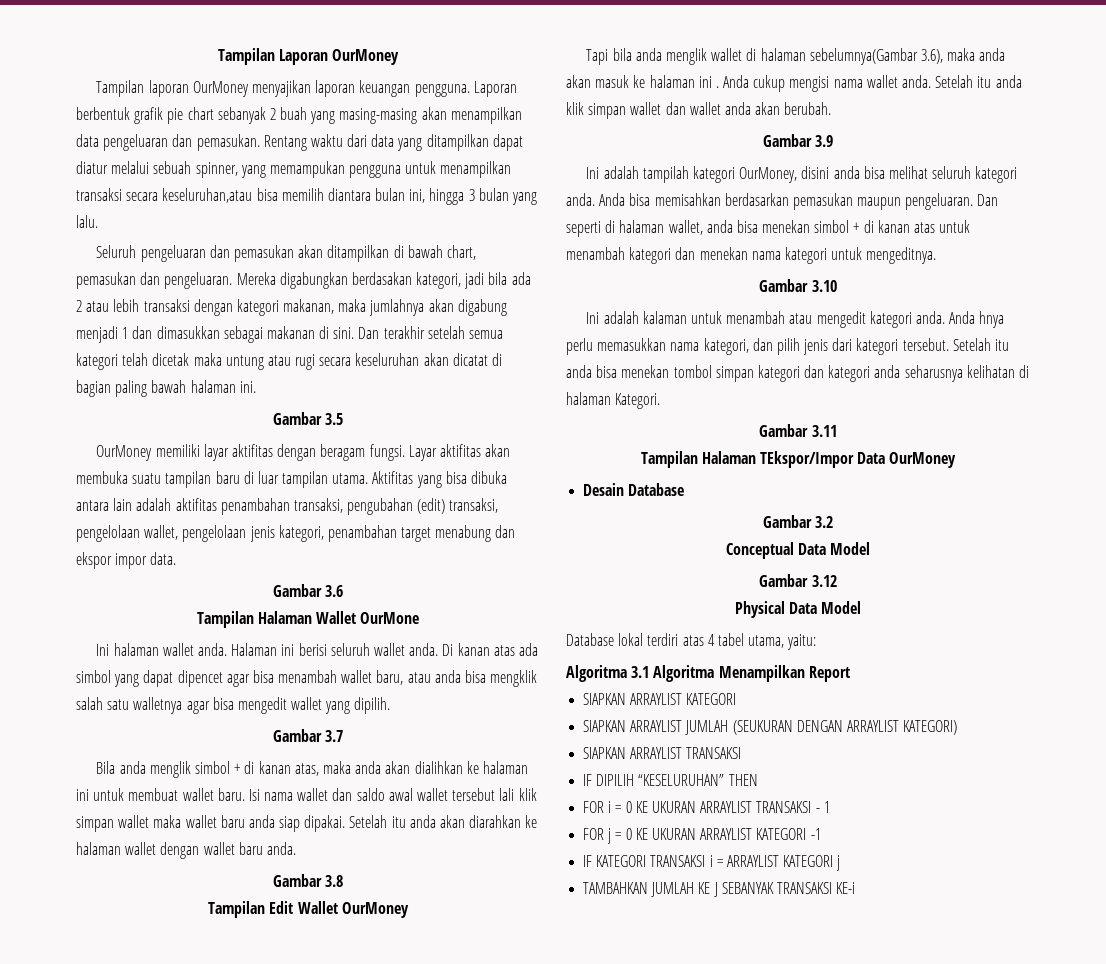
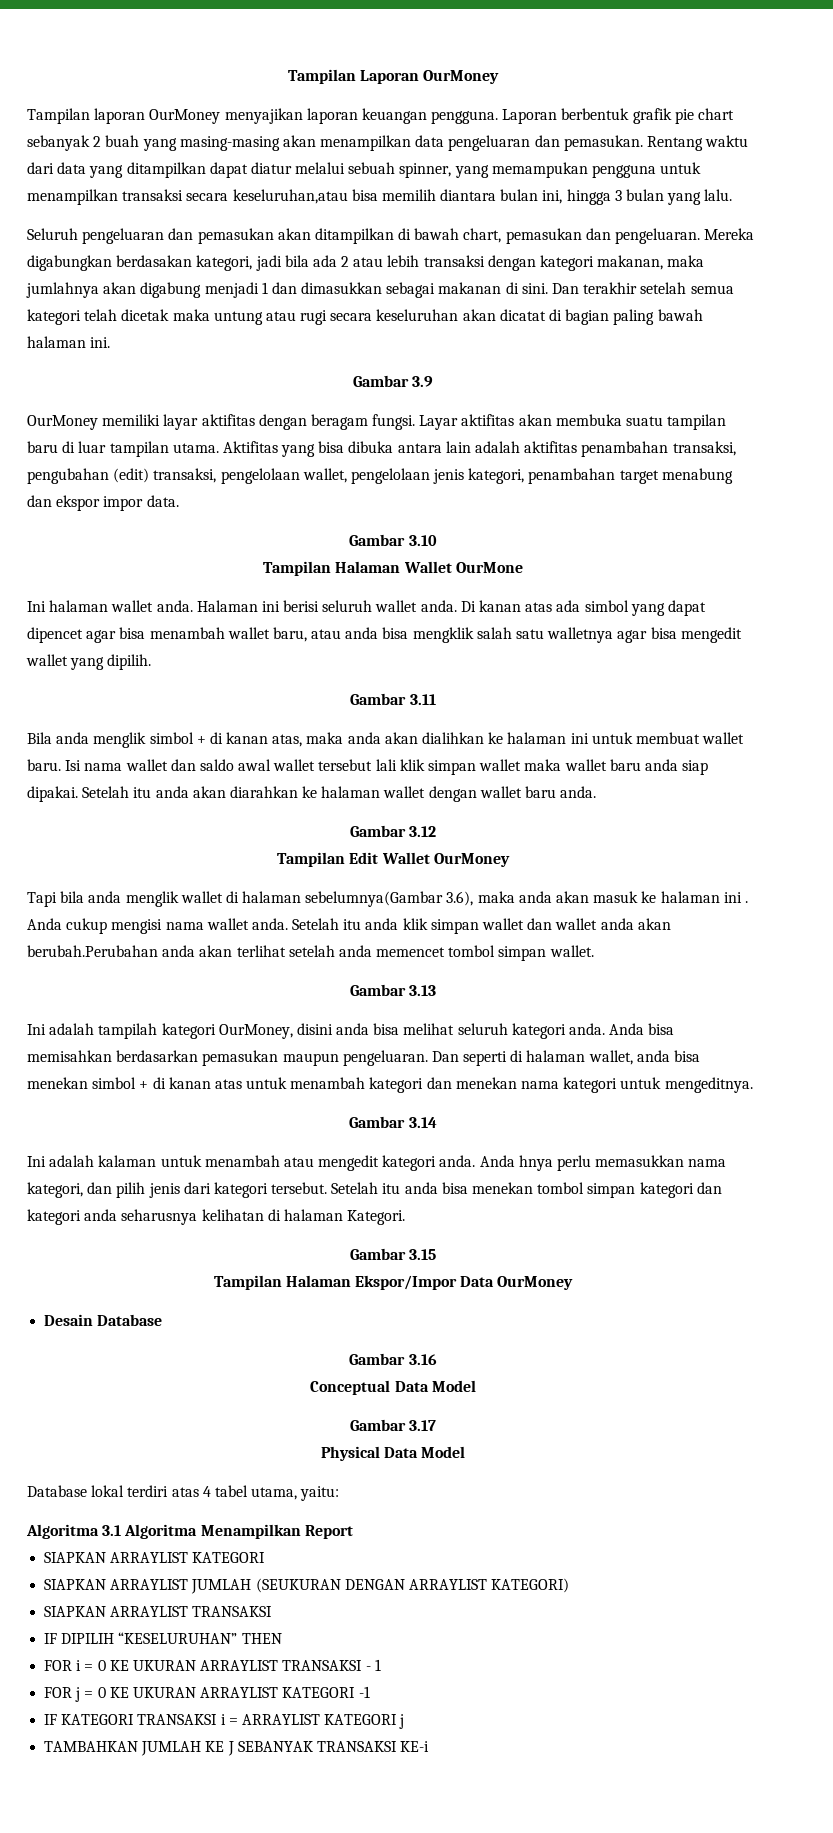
[325,413,344,425] 3.5 -> [412,376,434,387] 3.9
[325,585,344,597] 3.6 -> [408,535,437,546] 3.10
[325,730,344,742] 3.7 -> [409,694,436,705] 3.11
[325,875,344,887] 3.8 -> [409,826,437,837] 3.12
[784,102,832,115] [762,134,834,147] berubah. // Gambar 3.9 -> [27,945,594,961] [349,984,437,996] berubah.Perubahan anda akan terlihat setelah anda memencet tombol simpan wallet. // Gambar 3.13
[811,280,837,292] 3.10 -> [408,1117,437,1128] 3.14
[811,425,837,437] [640,451,854,468] 3.11 // Tampilan Halaman TEkspor/Impor -> [409,1249,437,1260] [213,1275,457,1290] 3.15 // Tampilan Halaman Ekspor/Impor
[815,516,834,528] 3.2 -> [408,1354,437,1365] 3.16
[811,575,837,587] 3.12 -> [409,1420,437,1431] 3.17

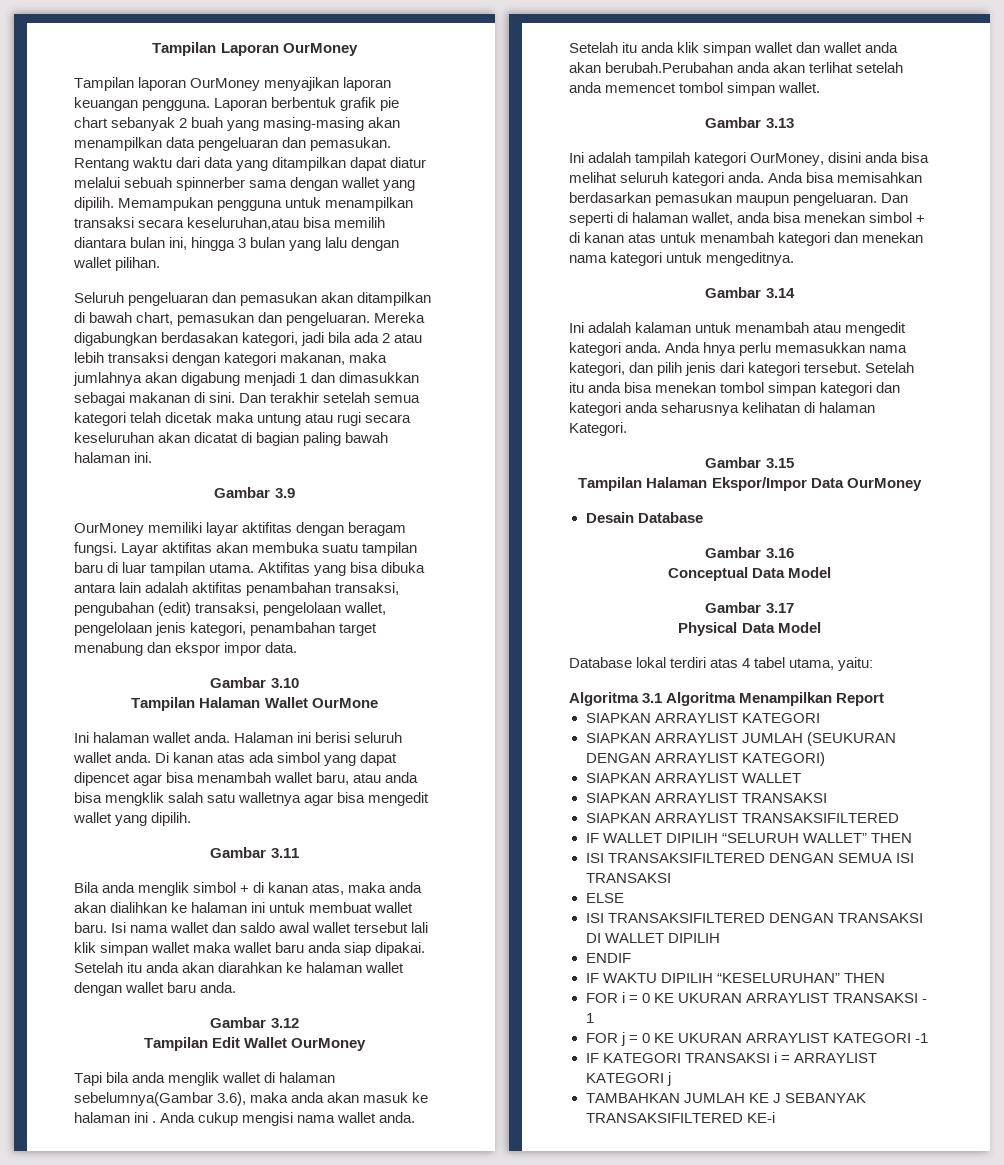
[399,162,588,178] spinner, yang memampukan -> [176,177,416,191] [74,197,214,211] spinnerber sama dengan wallet yang dipilih. Memampukan
[704,189,733,201] lalu. -> [325,237,400,251] [73,257,161,271] lalu dengan wallet pilihan.
(570, 1585) none -> [585,773,801,783] // SIAPKAN ARRAYLIST WALLET
[44,1633,58,1644] IF -> [585,813,899,823] [585,833,912,843] [585,853,914,863] [585,873,671,883] [585,893,624,903] [585,913,923,923] [585,933,720,943] [585,953,631,963] [585,973,657,983] SIAPKAN ARRAYLIST TRANSAKSIFILTERED // IF WALLET DIPILIH “SELURUH WALLET” THEN // ISI TRANSAKSIFILTERED DENGAN SEMUA ISI TRANSAKSI // ELSE // ISI TRANSAKSIFILTERED DENGAN TRANSAKSI DI WALLET DIPILIH // ENDIF // IF WAKTU
[316,1741,397,1752] TRANSAKSI -> [585,1113,743,1123] TRANSAKSIFILTERED

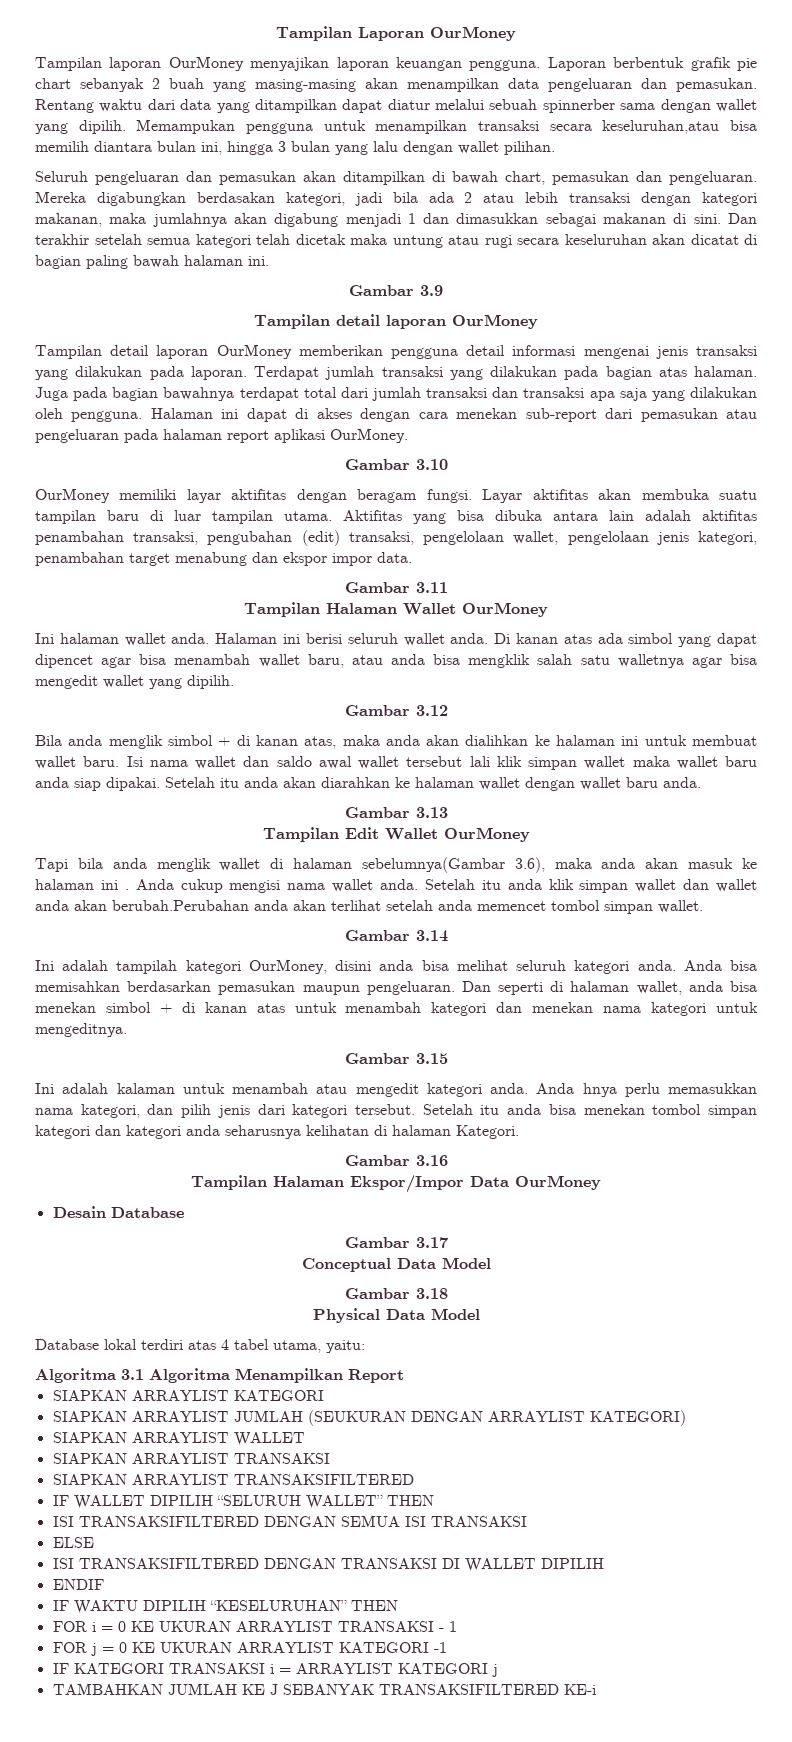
(295, 493) none -> [254,314,538,329] [35,344,758,359] [35,366,757,380] [35,387,757,401] [35,408,757,422] [35,428,408,443] [344,459,448,470] // Tampilan detail laporan OurMoney // Tampilan detail laporan OurMoney memberikan pengguna detail informasi mengenai jenis transaksi yang dilakukan pada laporan. Terdapat jumlah transaksi yang dilakukan pada bagian atas halaman. Juga pada bagian bawahnya terdapat total dari jumlah transaksi dan transaksi apa saja yang dilakukan oleh pengguna. Halaman ini dapat di akses dengan cara menekan sub-report dari pemasukan atau pengeluaran pada halaman report aplikasi OurMoney. // Gambar 3.10
[270,678,299,688] 3.10 -> [415,582,448,593] 3.11
[311,698,378,708] OurMone -> [462,602,548,617] OurMoney
[270,848,299,858] 3.11 -> [415,705,448,716] 3.12
[270,1018,299,1028] 3.12 -> [415,807,448,818] 3.13
[765,118,794,128] 3.13 -> [415,930,448,942] 3.14
[765,288,795,298] 3.14 -> [415,1053,448,1064] 3.15
[765,458,794,468] 3.15 -> [415,1155,448,1166] 3.16
[765,548,794,558] 3.16 -> [415,1237,448,1248] 3.17
[765,603,794,613] 3.17 -> [415,1288,448,1299] 3.18

